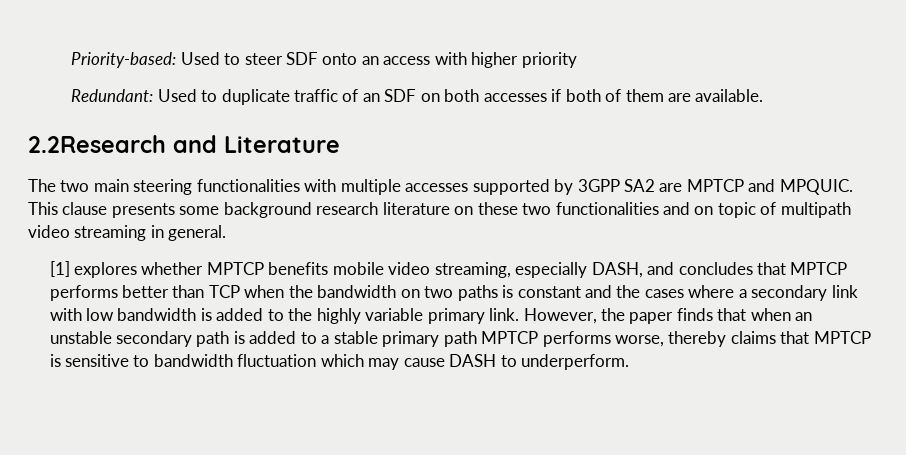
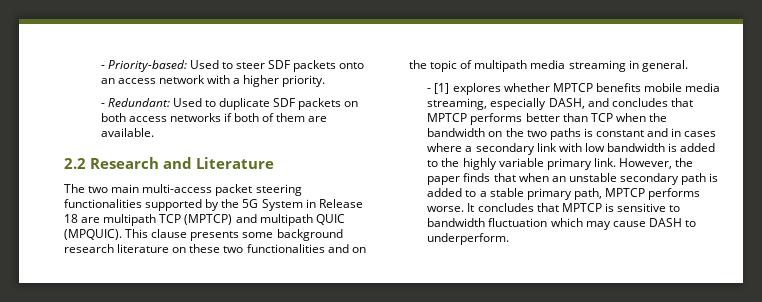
(71, 60) none -> [100,65,105,69] -
(318, 58) none -> [293,60,337,72] packets
[434,52,577,68] [71,89,547,105] with higher priority // Redundant: Used to duplicate traffic of an SDF on both accesses -> [158,75,326,87] [100,98,359,110] [100,113,221,122] network with a higher priority. // - Redundant: Used to duplicate SDF packets on both access networks
[28,135,166,153] 2.2Research -> [64,157,159,169] 2.2 Research
[133,179,853,195] steering functionalities with multiple accesses supported by 3GPP SA2 are MPTCP and MPQUIC. -> [142,184,302,196] [64,199,363,211] [64,214,345,226] [64,229,122,240] multi-access packet steering functionalities supported by the 5G System in Release 18 are multipath TCP (MPTCP) and multipath QUIC (MPQUIC).
(714, 210) none -> [409,60,427,69] the
[28,225,70,238] video -> [530,60,566,69] media
(227, 233) none -> [427,88,432,92] -
[388,262,431,275] video -> [685,83,721,92] media
(420, 293) none -> [505,128,524,137] the
[616,285,641,298] the -> [671,128,682,137] in
[443,331,776,347] path MPTCP performs worse, thereby claims -> [573,188,701,200] [427,203,534,212] path, MPTCP performs worse. It concludes

